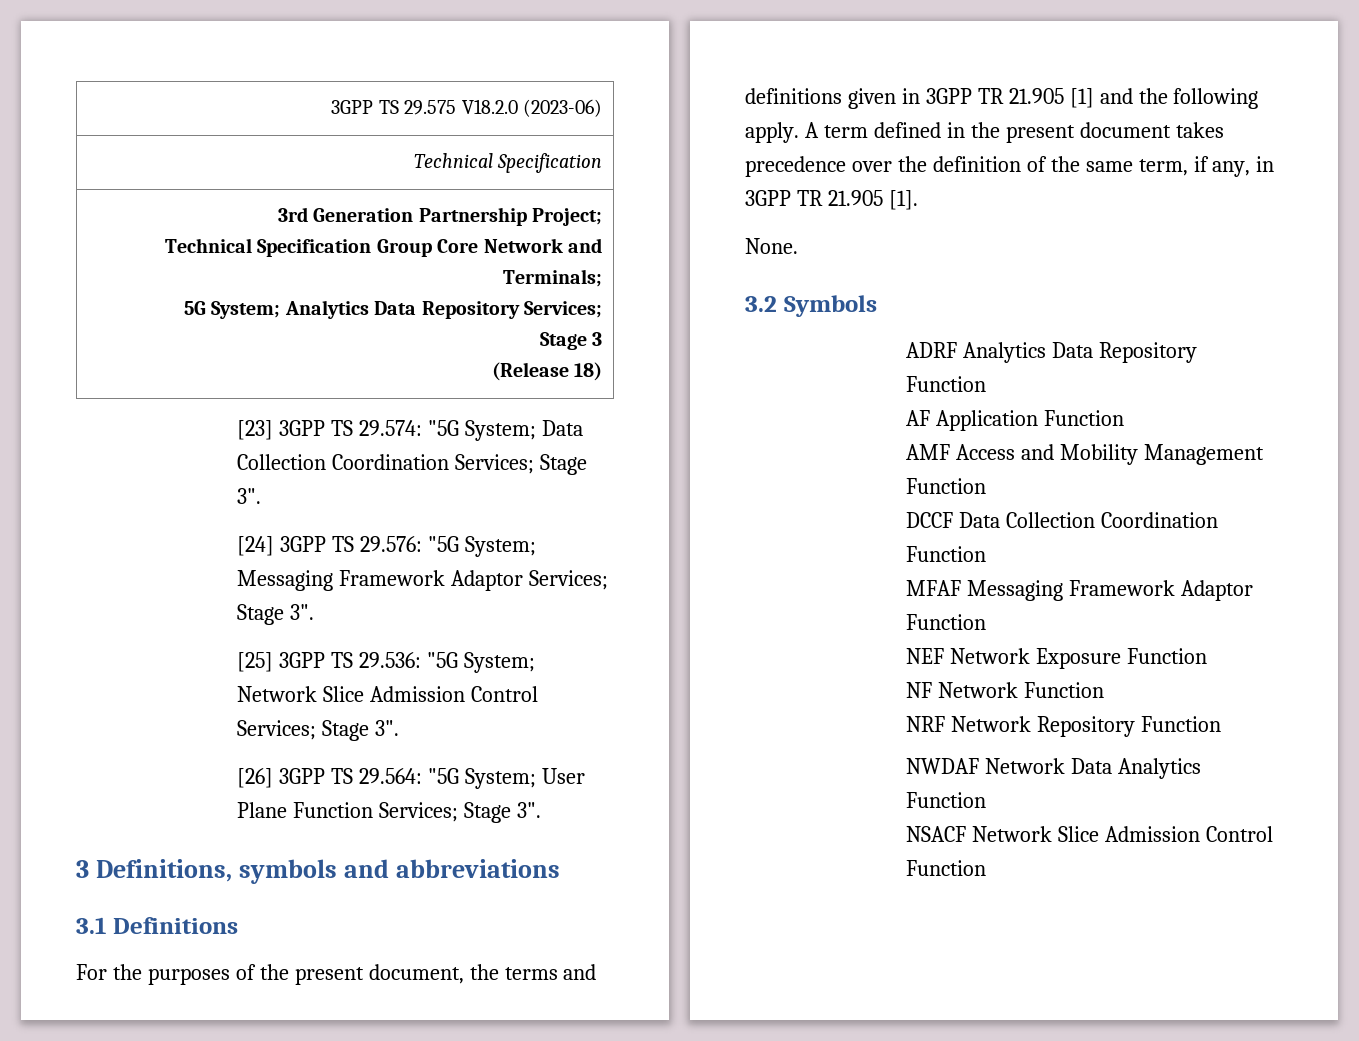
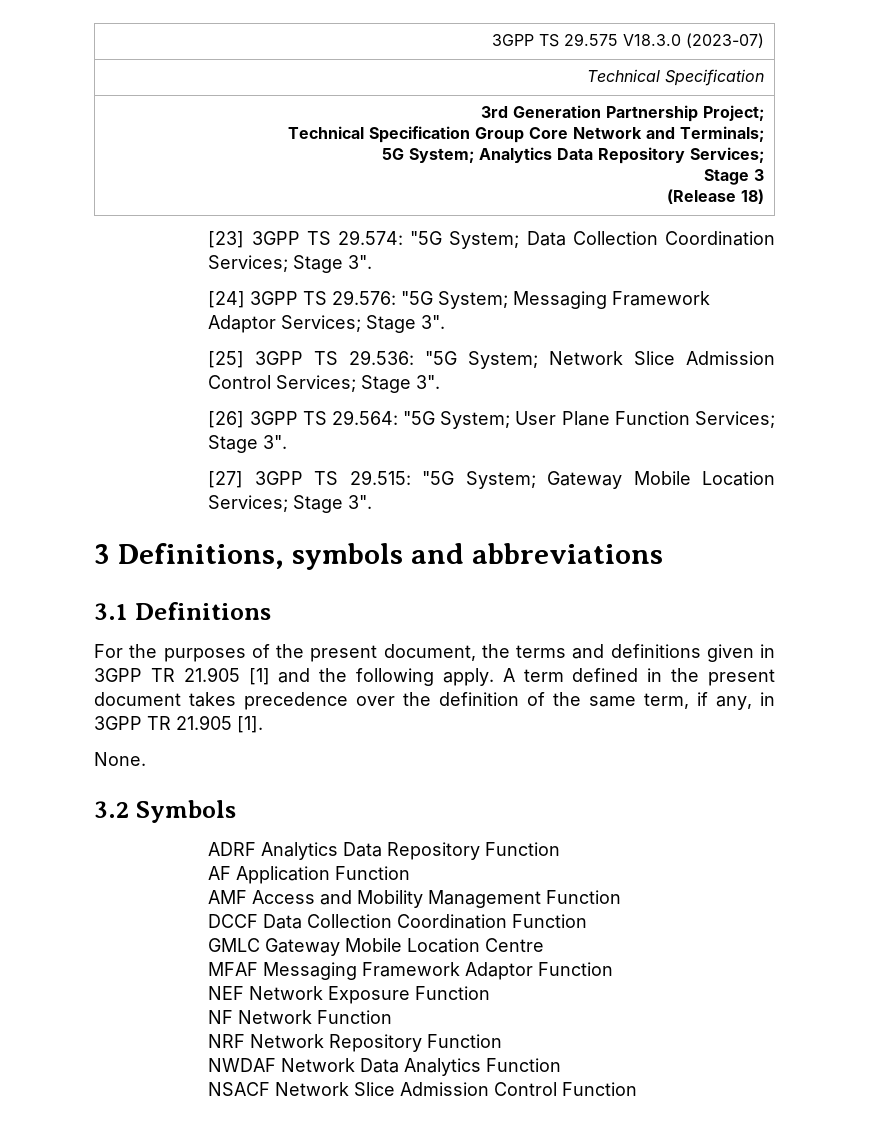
[461,99,603,117] V18.2.0 (2023-06) -> [623,33,765,48] V18.3.0 (2023-07)
(542, 810) none -> [208,470,775,489] [208,495,373,513] // [27] 3GPP TS 29.515: "5G System; Gateway Mobile Location Services; Stage 3".
(987, 554) none -> [208,938,545,956] // GMLC Gateway Mobile Location Centre

